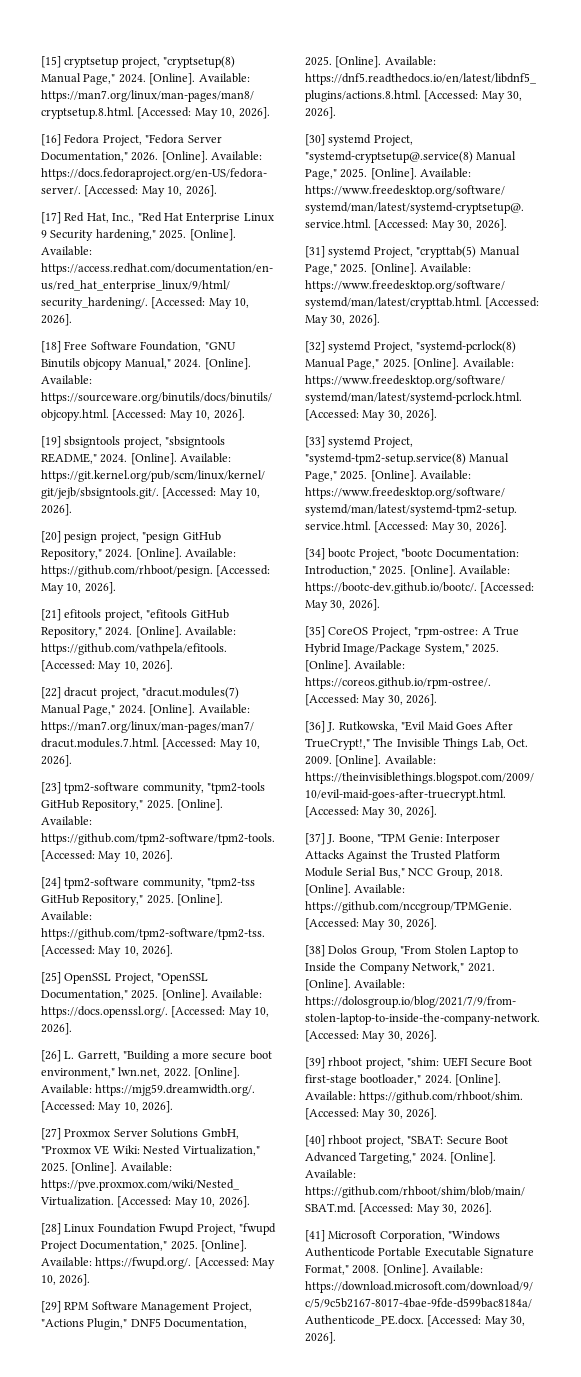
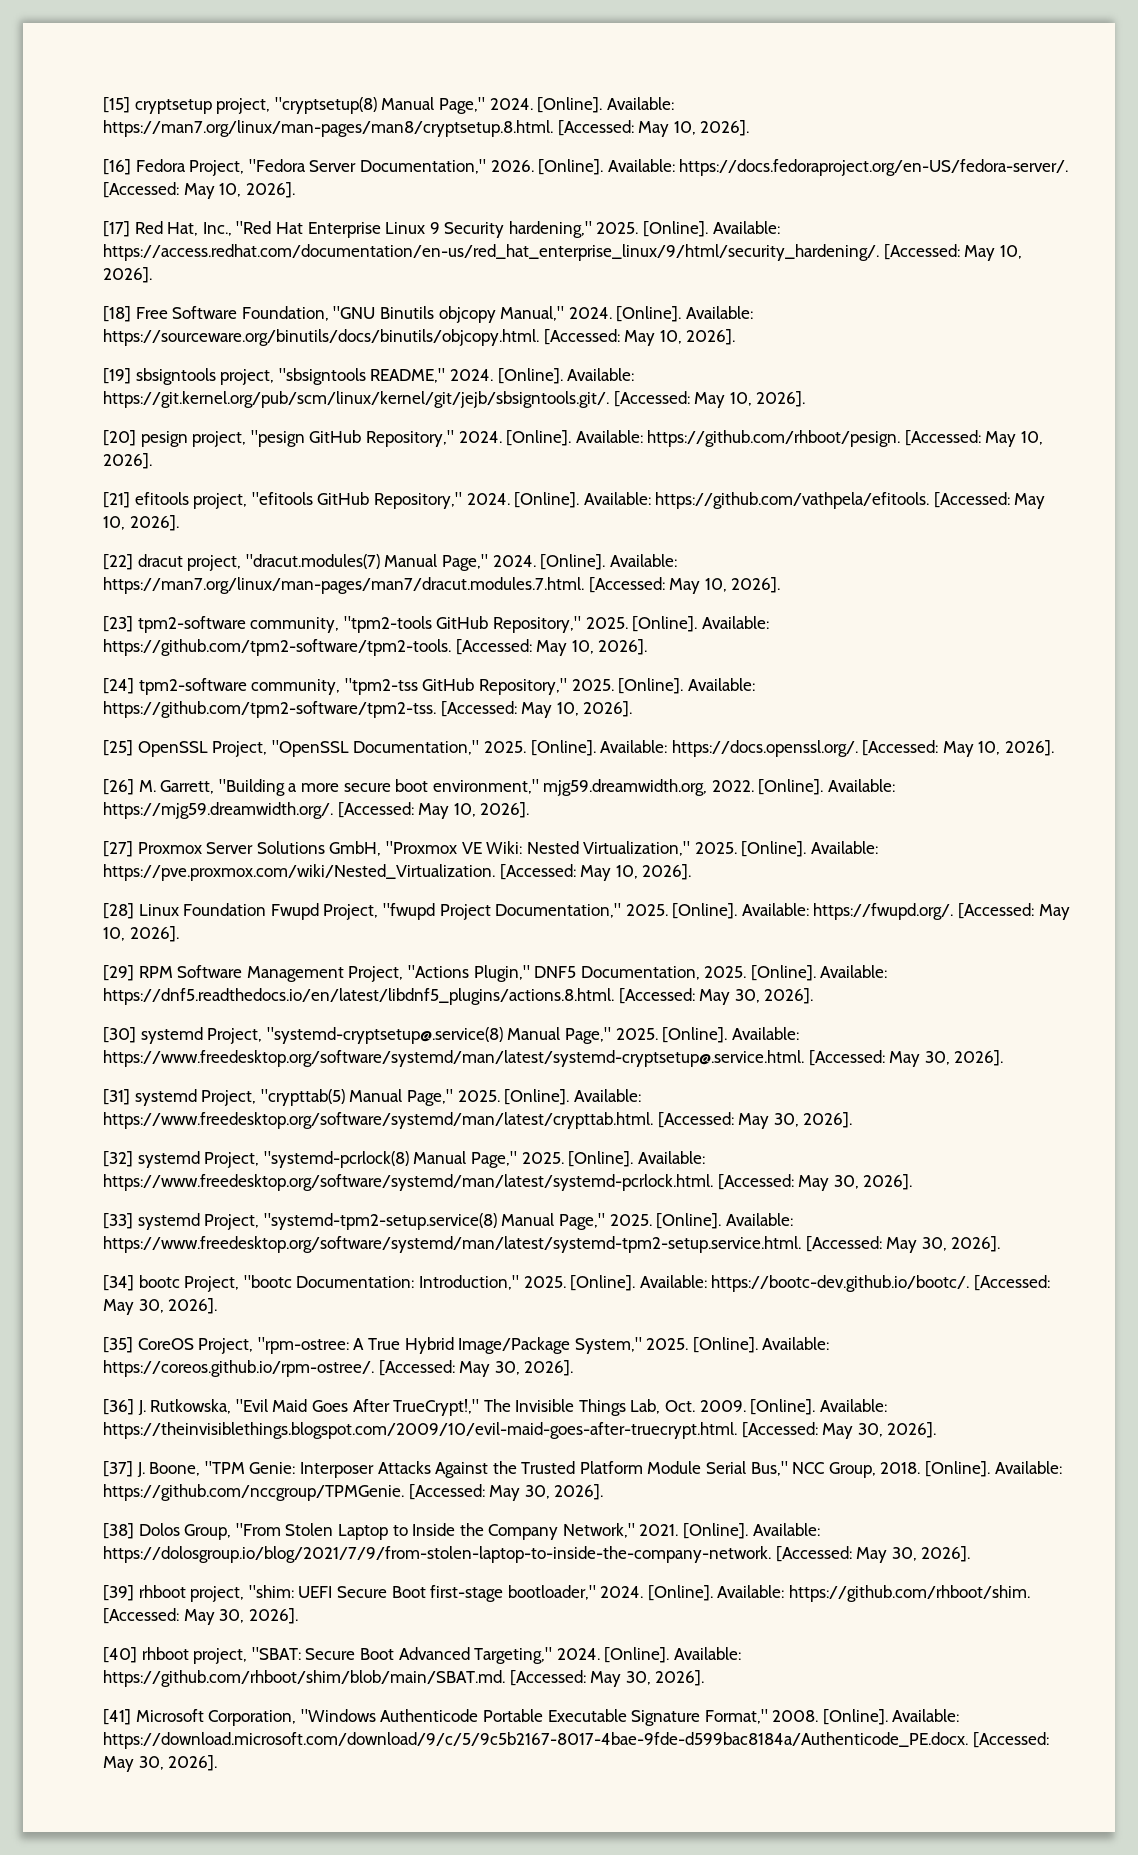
[64,1051,75,1059] L. -> [138,780,156,792] M.
[118,1067,161,1078] lwn.net, -> [543,779,708,796] mjg59.dreamwidth.org,

